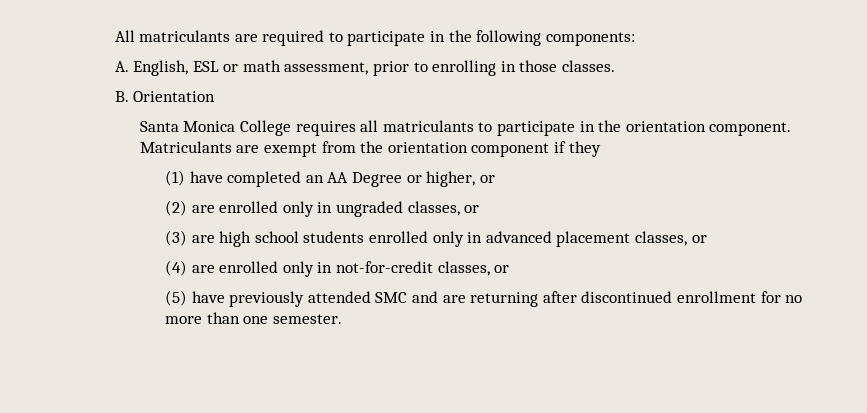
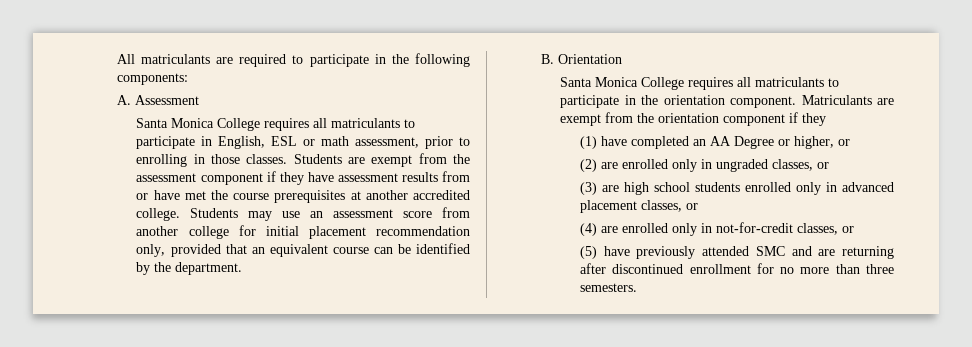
(129, 66) none -> [134,95,199,105] [136,118,416,131] [136,136,213,149] Assessment // Santa Monica College requires all matriculants to participate in
(616, 66) none -> [293,153,470,167] [136,171,470,185] [136,190,470,203] [136,207,470,221] [136,225,470,239] [136,243,470,257] [136,262,243,275] Students are exempt from the assessment component if they have assessment results from or have met the course prerequisites at another accredited college. Students may use an assessment score from another college for initial placement recommendation only, provided that an equivalent course can be identified by the department.
[243,314,342,324] one semester. -> [866,264,894,274] [579,283,637,292] three semesters.

